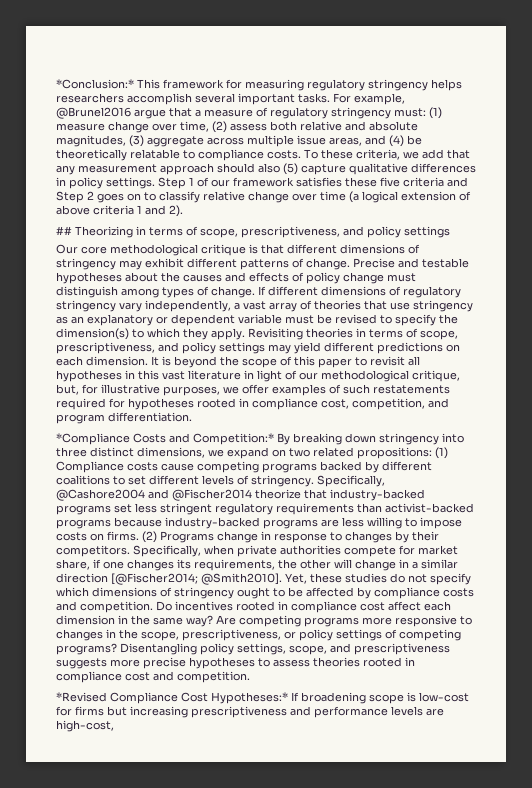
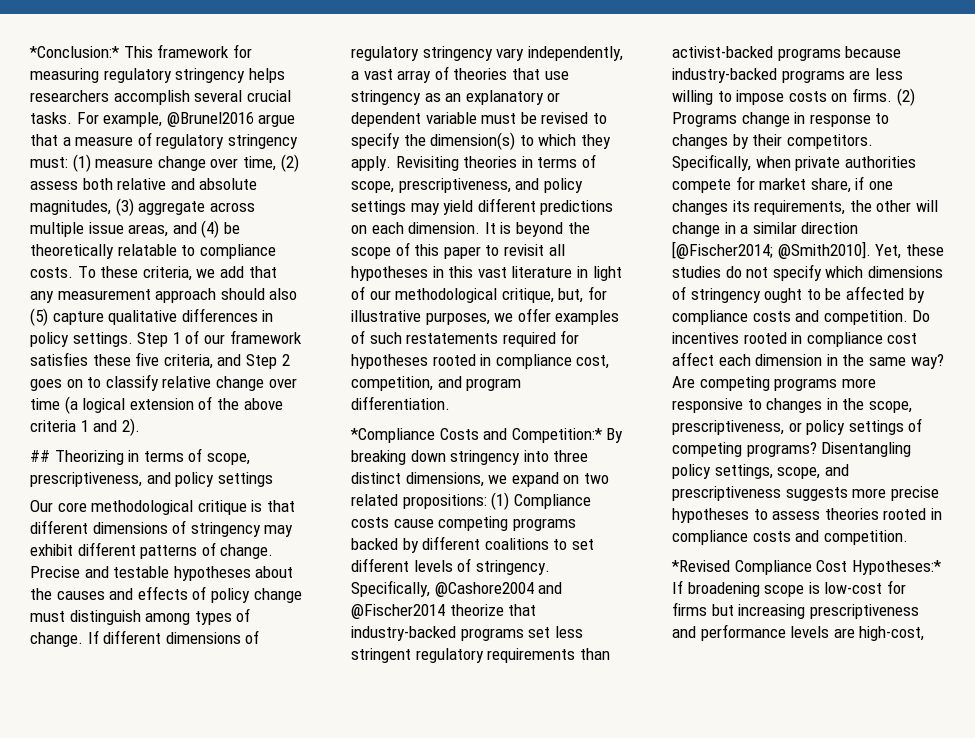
[238,93,295,105] important -> [246,90,291,102] crucial
[403,177,444,187] criteria -> [163,354,213,369] criteria,
(471, 196) none -> [216,398,239,410] the
[125,672,150,681] cost -> [752,531,791,542] costs

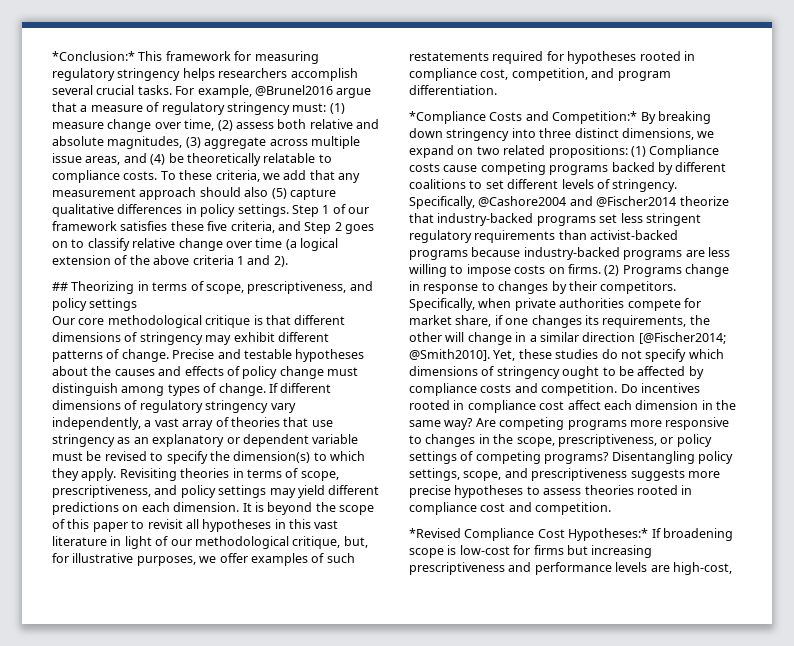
[752,531,791,542] costs -> [480,503,506,512] cost

